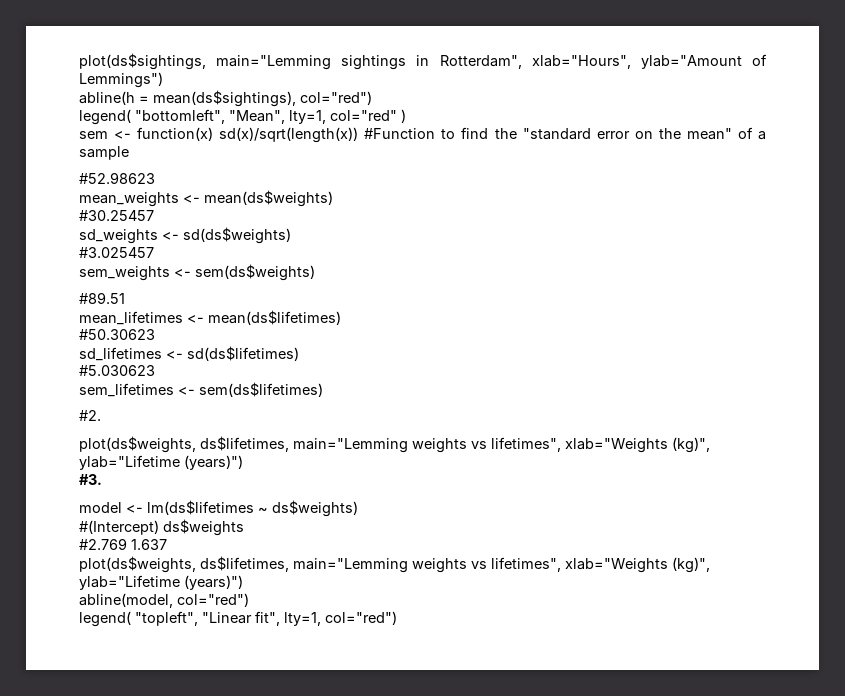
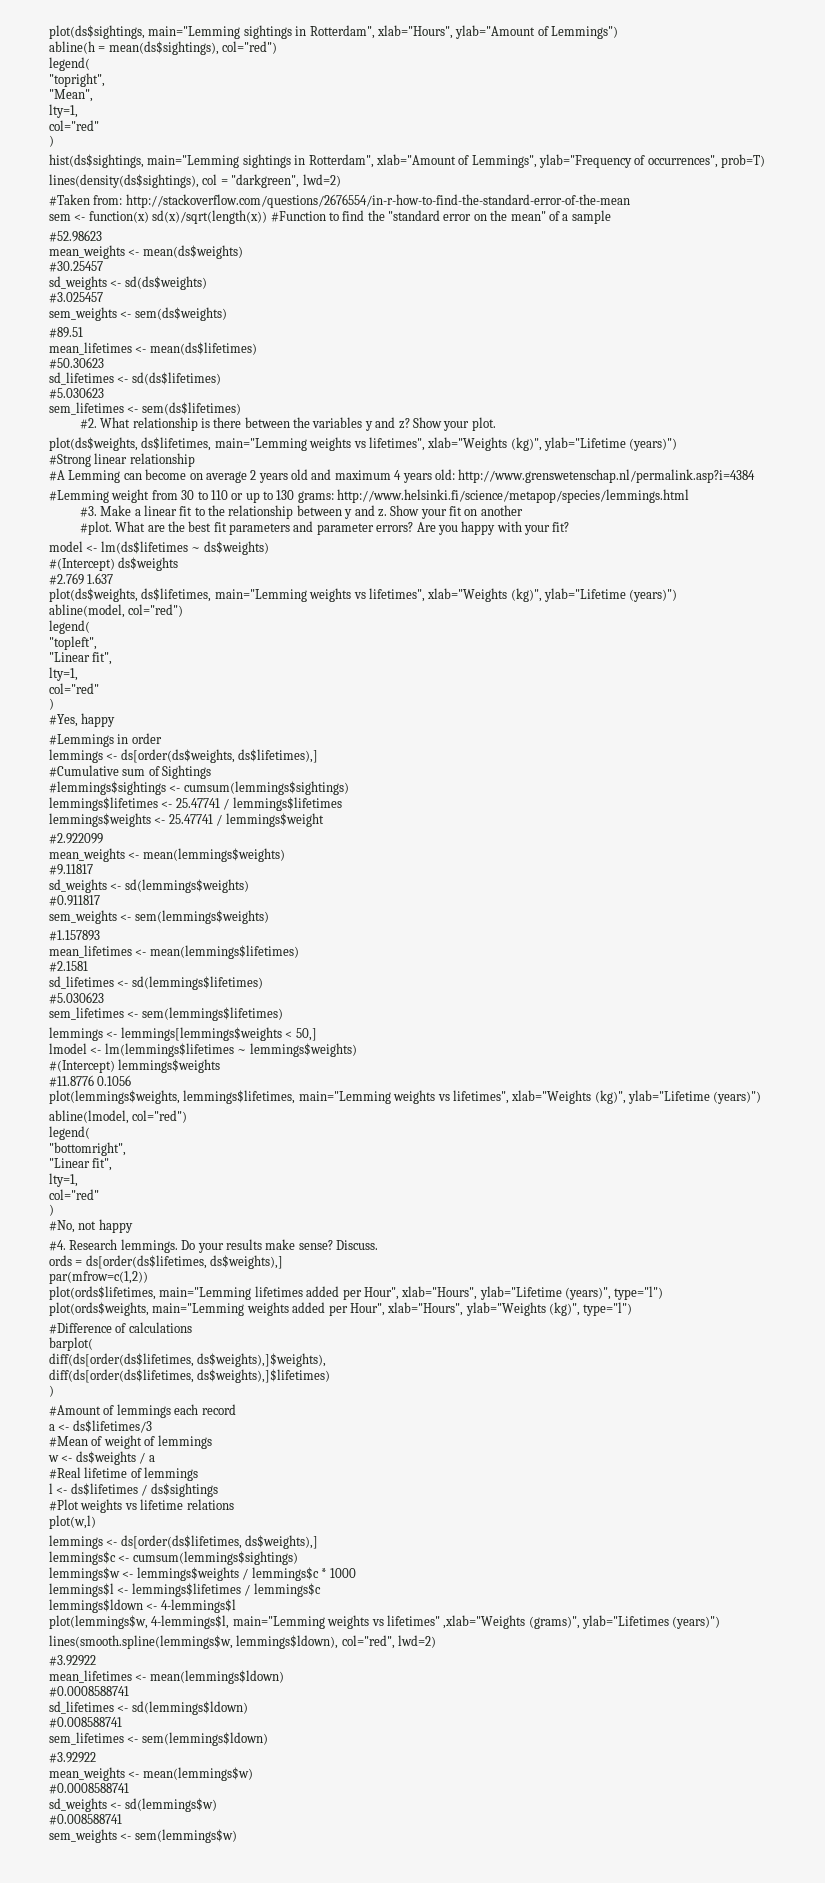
[135,109,225,124] "bottomleft", -> [49,73,105,87] // "topright", //
[289,109,406,124] lty=1, col="red" ) -> [49,104,78,118] [49,120,99,131] [49,135,54,147] [49,154,766,168] [49,174,341,188] [49,194,630,208] // lty=1, // col="red" // ) // hist(ds$sightings, main="Lemming sightings in Rotterdam", xlab="Amount of Lemmings", ylab="Frequency of occurrences", prob=T) // lines(density(ds$sightings), col = "darkgreen", lwd=2) // #Taken from: http://stackoverflow.com/questions/2676554/in-r-how-to-find-the-standard-error-of-the-mean
(101, 415) none -> [100,417,496,431] What relationship is there between the variables y and z? Show your plot.
[79,474,102,485] #3. -> [49,453,195,467] [49,469,756,483] [49,489,690,503] [79,505,523,519] [79,521,570,535] #Strong linear relationship // #A Lemming can become on average 2 years old and maximum 4 years old: http://www.grenswetenschap.nl/permalink.asp?i=4384 // #Lemming weight from 30 to 110 or up to 130 grams: http://www.helsinki.fi/science/metapop/species/lemmings.html // #3. Make a linear fit to the relationship between y and z. Show your fit on another // #plot. What are the best fit parameters and parameter errors? Are you happy with your fit?
(131, 619) none -> (90, 627) //
[202,611,397,626] "Linear fit", lty=1, col="red") -> [49,652,113,665] [49,667,78,681] [49,683,99,694] [49,698,54,710] [49,713,116,727] [49,733,162,747] [49,749,319,763] [49,765,212,779] [49,781,349,795] [49,797,342,811] [49,813,324,827] [49,833,103,844] [49,848,285,862] [49,864,93,875] [49,879,249,893] [49,895,100,906] [49,910,269,924] [49,930,100,941] [49,945,299,959] [49,961,88,972] [49,976,263,990] [49,992,104,1004] [49,1007,283,1021] [49,1027,317,1041] [49,1043,357,1057] [49,1059,221,1073] [49,1075,132,1087] [49,1090,762,1104] [49,1110,188,1124] [49,1126,90,1140] [49,1142,126,1156] [49,1158,113,1171] [49,1173,78,1187] [49,1189,99,1200] [49,1204,54,1216] [49,1219,133,1233] [49,1239,378,1253] [49,1255,284,1269] [49,1271,148,1284] [49,1286,664,1300] [49,1302,633,1316] [49,1322,192,1334] [49,1337,93,1351] [49,1353,327,1367] [49,1369,331,1383] [49,1385,54,1397] [49,1404,236,1418] [49,1420,152,1433] [49,1435,212,1449] [48,1451,155,1465] [49,1467,199,1481] [49,1483,218,1497] [49,1499,234,1513] [49,1515,96,1529] [49,1535,319,1549] [49,1551,298,1565] [49,1567,357,1581] [49,1583,321,1597] [49,1599,236,1613] [49,1615,721,1629] [49,1635,437,1649] [49,1655,96,1666] [49,1670,284,1684] [49,1686,129,1697] [49,1701,248,1715] [49,1717,122,1728] [49,1732,268,1746] [49,1752,96,1763] [49,1767,253,1781] [49,1783,129,1794] [49,1798,217,1812] [49,1814,122,1825] [49,1829,237,1843] // "Linear fit", // lty=1, // col="red" // ) // #Yes, happy // #Lemmings in order // lemmings <- ds[order(ds$weights, ds$lifetimes),] // #Cumulative sum of Sightings // #lemmings$sightings <- cumsum(lemmings$sightings) // lemmings$lifetimes <- 25.47741 / lemmings$lifetimes // lemmings$weights <- 25.47741 / lemmings$weight // #2.922099 // mean_weights <- mean(lemmings$weights) // #9.11817 // sd_weights <- sd(lemmings$weights) // #0.911817 // sem_weights <- sem(lemmings$weights) // #1.157893 // mean_lifetimes <- mean(lemmings$lifetimes) // #2.1581 // sd_lifetimes <- sd(lemmings$lifetimes) // #5.030623 // sem_lifetimes <- sem(lemmings$lifetimes) // lemmings <- lemmings[lemmings$weights < 50,] // lmodel <- lm(lemmings$lifetimes ~ lemmings$weights) // #(Intercept) lemmings$weights // #11.8776 0.1056 // plot(lemmings$weights, lemmings$lifetimes, main="Lemming weights vs lifetimes", xlab="Weights (kg)", ylab="Lifetime (years)") // abline(lmodel, col="red") // legend( // "bottomright", // "Linear fit", // lty=1, // col="red" // ) // #No, not happy // #4. Research lemmings. Do your results make sense? Discuss. // ords = ds[order(ds$lifetimes, ds$weights),] // par(mfrow=c(1,2)) // plot(ords$lifetimes, main="Lemming lifetimes added per Hour", xlab="Hours", ylab="Lifetime (years)", type="l") // plot(ords$weights, main="Lemming weights added per Hour", xlab="Hours", ylab="Weights (kg)", type="l") // #Difference of calculations // barplot( // diff(ds[order(ds$lifetimes, ds$weights),]$weights), // diff(ds[order(ds$lifetimes, ds$weights),]$lifetimes) // ) // #Amount of lemmings each record // a <- ds$lifetimes/3 // #Mean of weight of lemmings // w <- ds$weights / a // #Real lifetime of lemmings // l <- ds$lifetimes / ds$sightings // #Plot weights vs lifetime relations // plot(w,l) // lemmings <- ds[order(ds$lifetimes, ds$weights),] // lemmings$c <- cumsum(lemmings$sightings) // lemmings$w <- lemmings$weights / lemmings$c * 1000 // lemmings$l <- lemmings$lifetimes / lemmings$c // lemmings$ldown <- 4-lemmings$l // plot(lemmings$w, 4-lemmings$l, main="Lemming weights vs lifetimes" ,xlab="Weights (grams)", ylab="Lifetimes (years)") // lines(smooth.spline(lemmings$w, lemmings$ldown), col="red", lwd=2) // #3.92922 // mean_lifetimes <- mean(lemmings$ldown) // #0.0008588741 // sd_lifetimes <- sd(lemmings$ldown) // #0.008588741 // sem_lifetimes <- sem(lemmings$ldown) // #3.92922 // mean_weights <- mean(lemmings$w) // #0.0008588741 // sd_weights <- sd(lemmings$w) // #0.008588741 // sem_weights <- sem(lemmings$w)

